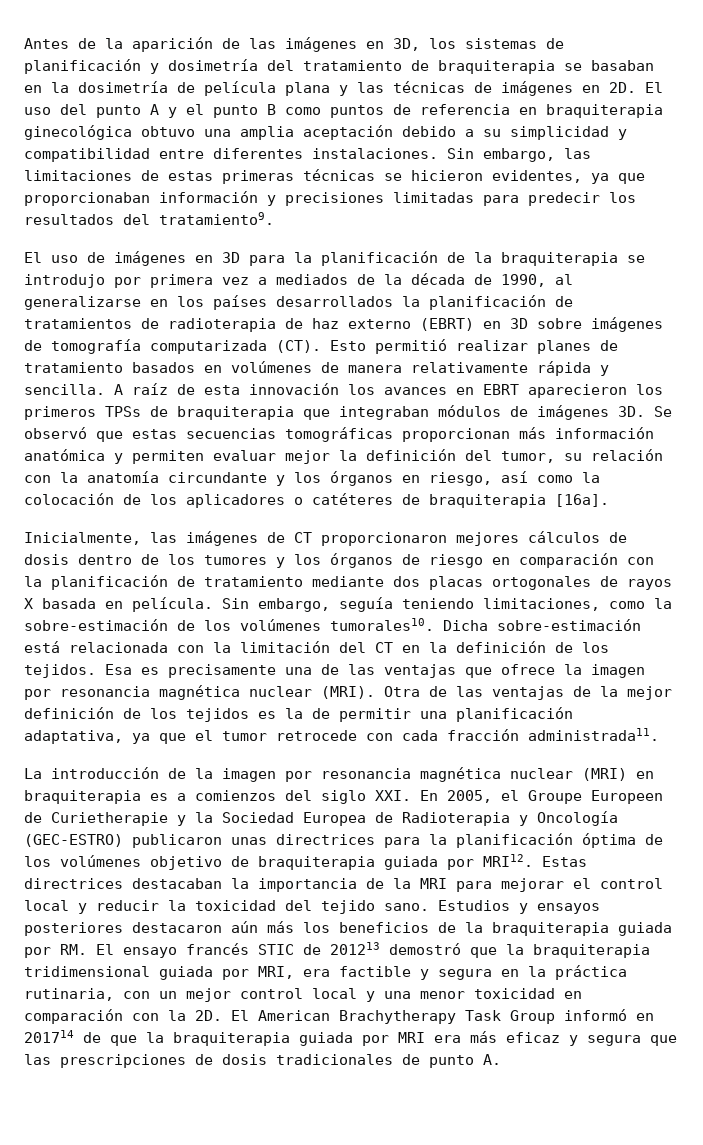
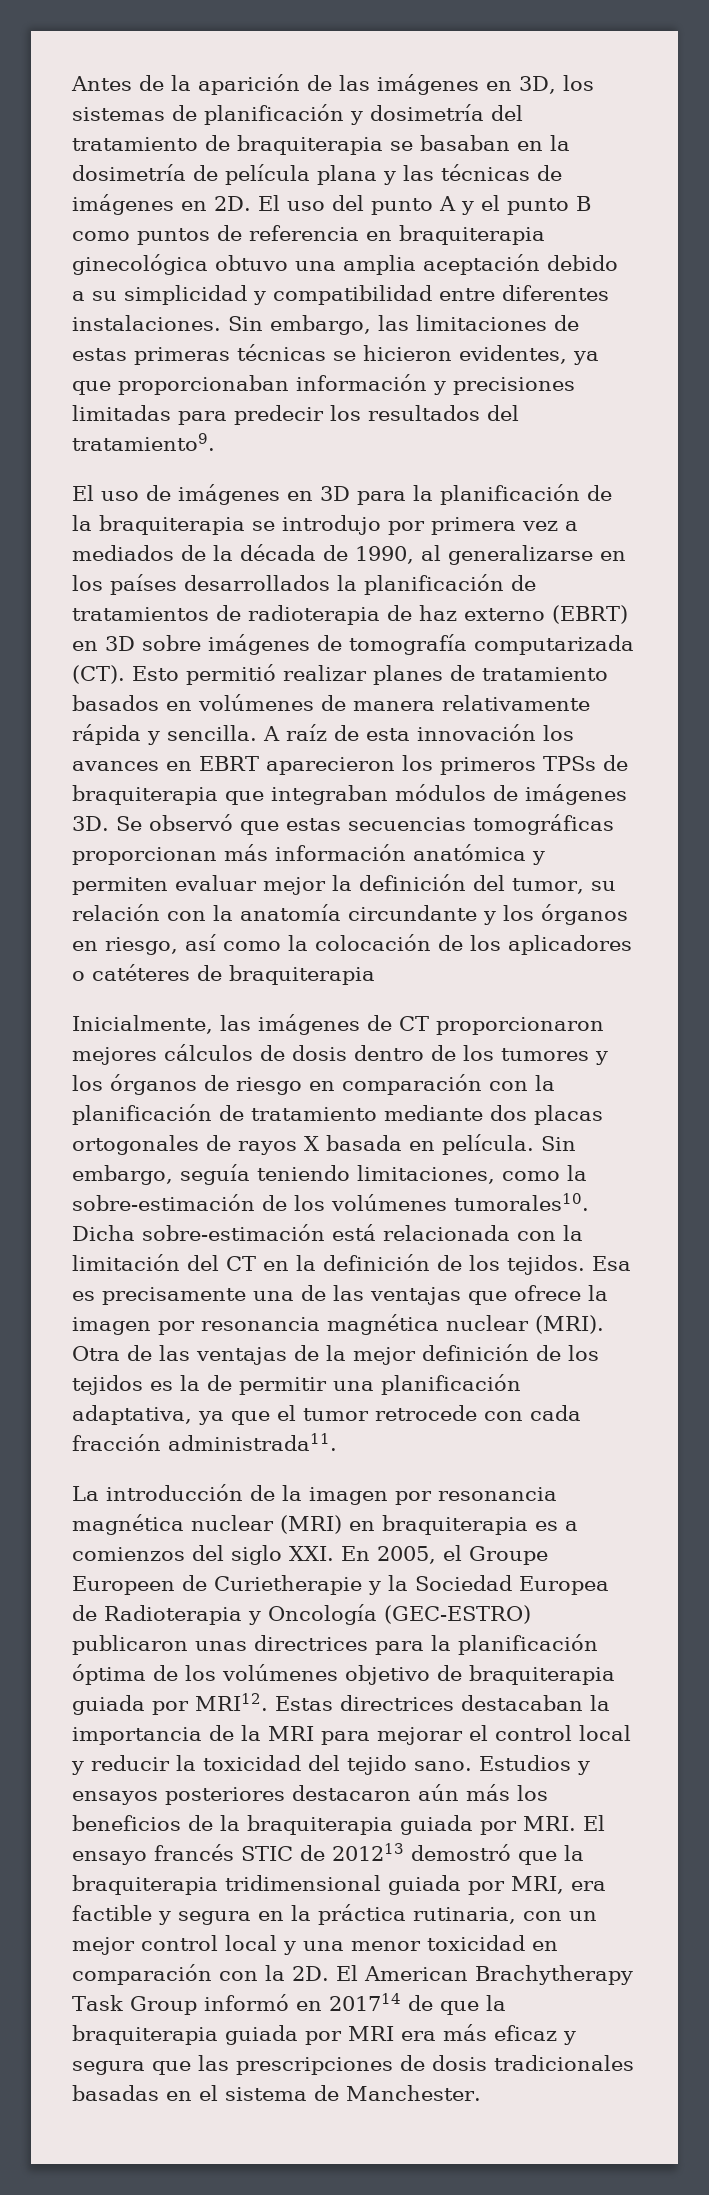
[555,494,609,507] [16a]. -> (375, 975) none
[60,944,87,955] RM. -> [523,1816,576,1831] MRI.
[402,1054,501,1068] de punto A. -> [72,2085,481,2101] basadas en el sistema de Manchester.

